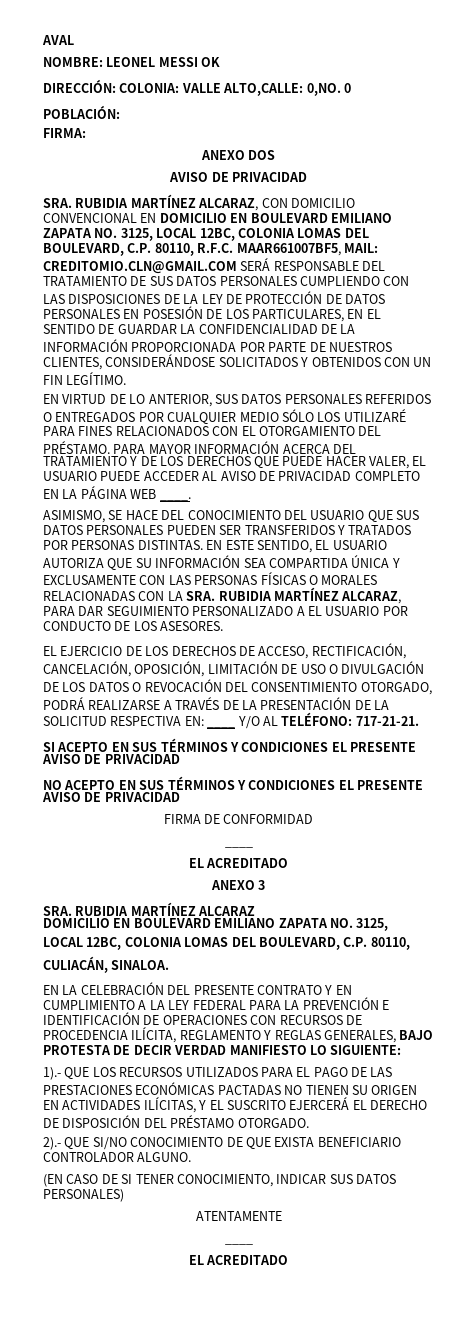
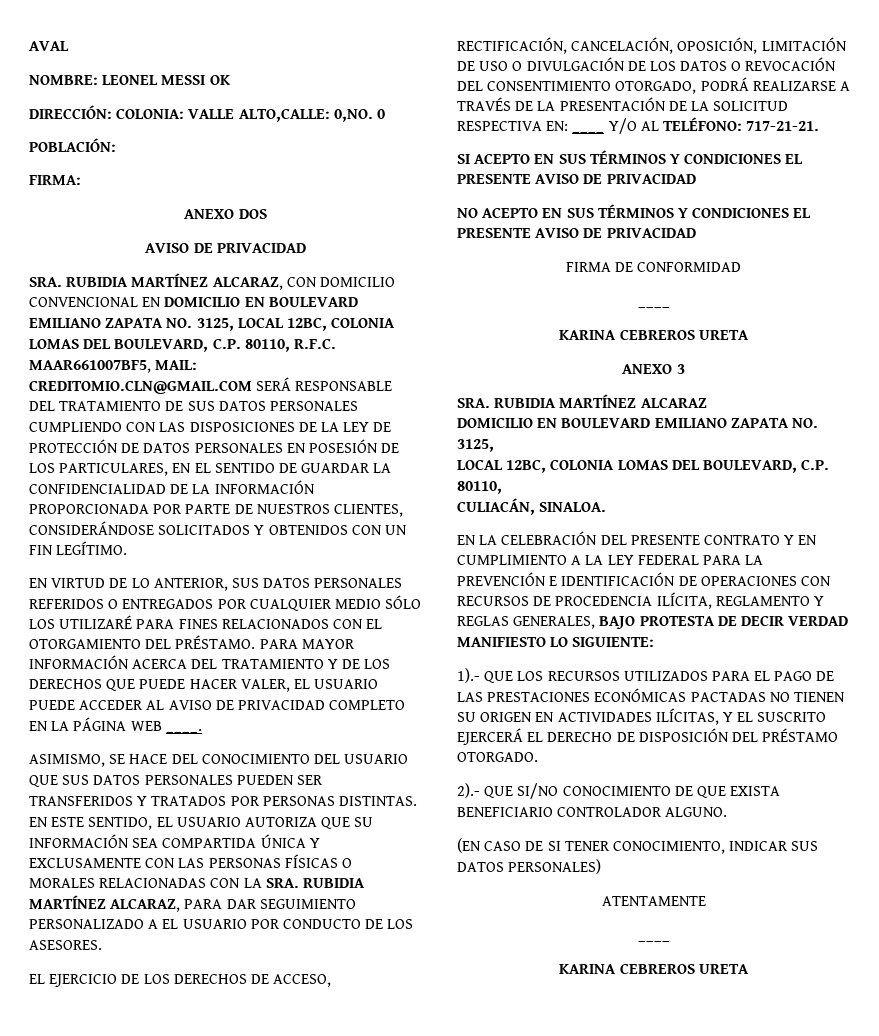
[188,858,289,868] EL ACREDITADO -> [559,329,749,340] KARINA CEBREROS URETA
[188,1255,289,1265] EL ACREDITADO -> [559,963,749,974] KARINA CEBREROS URETA

